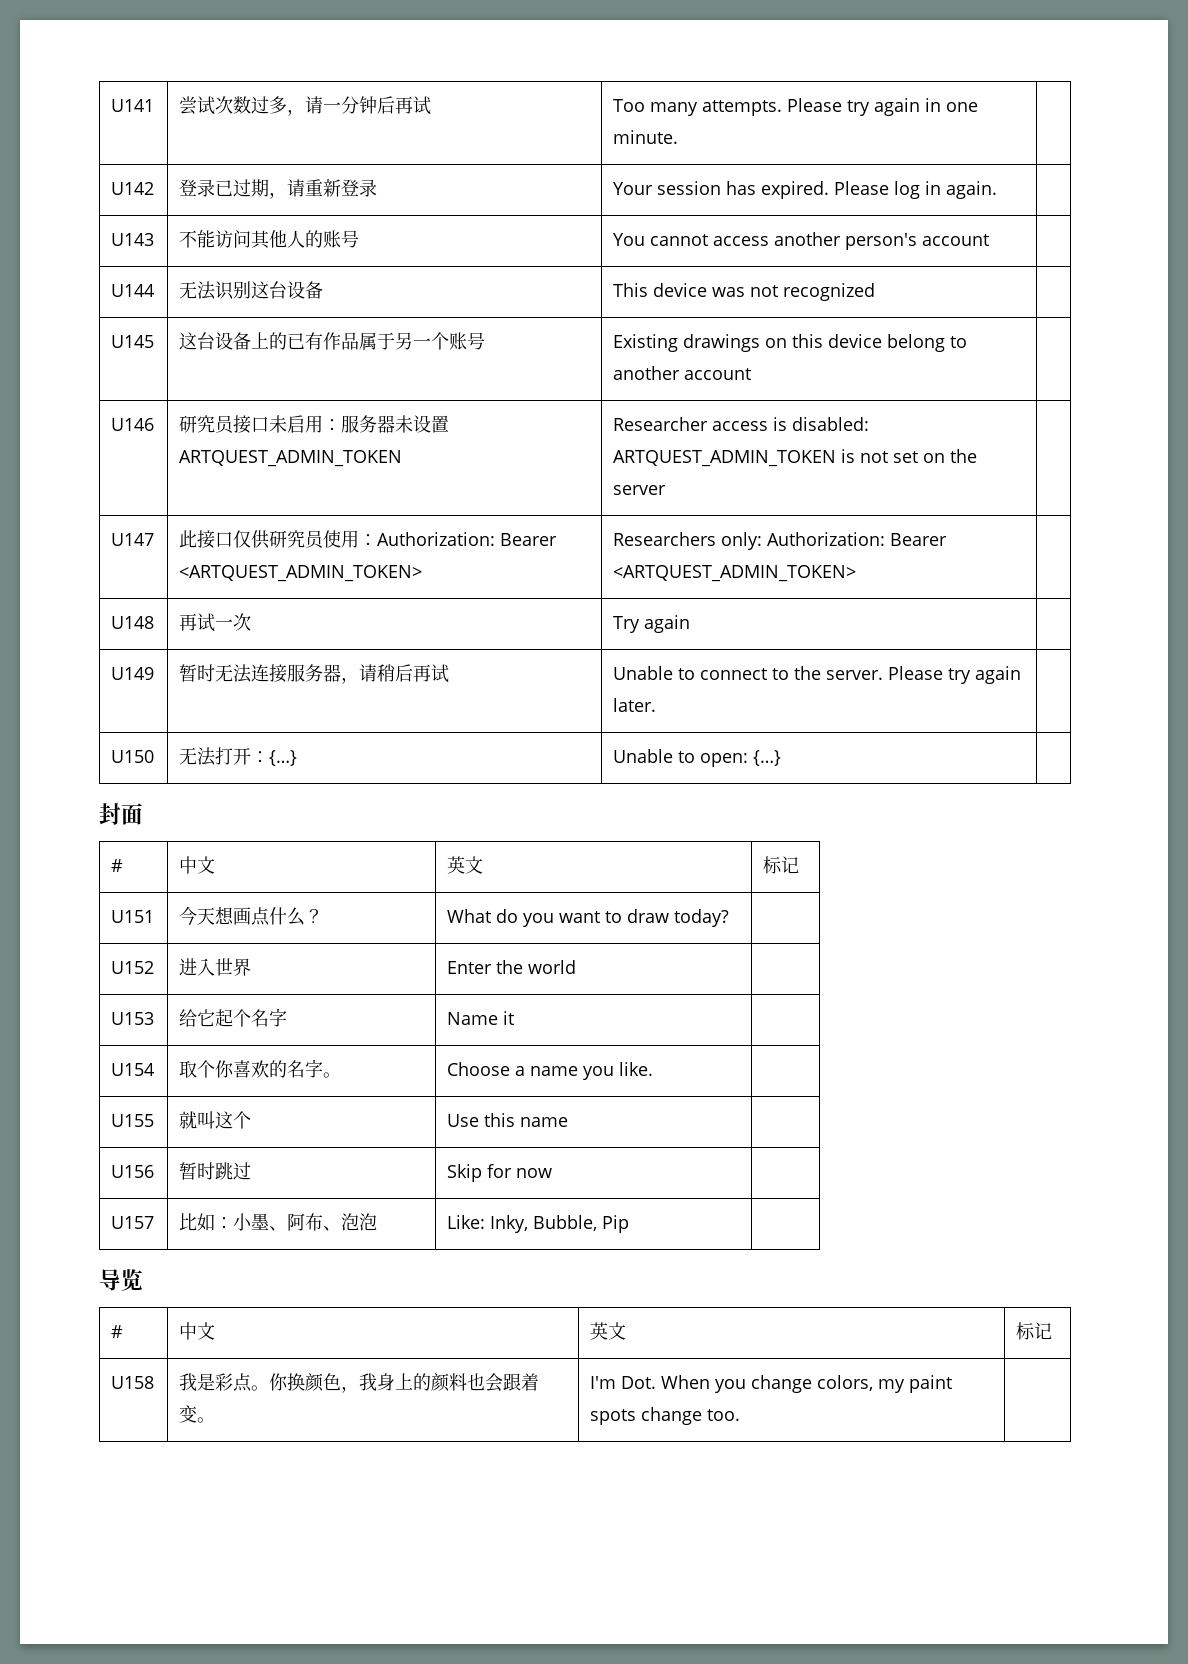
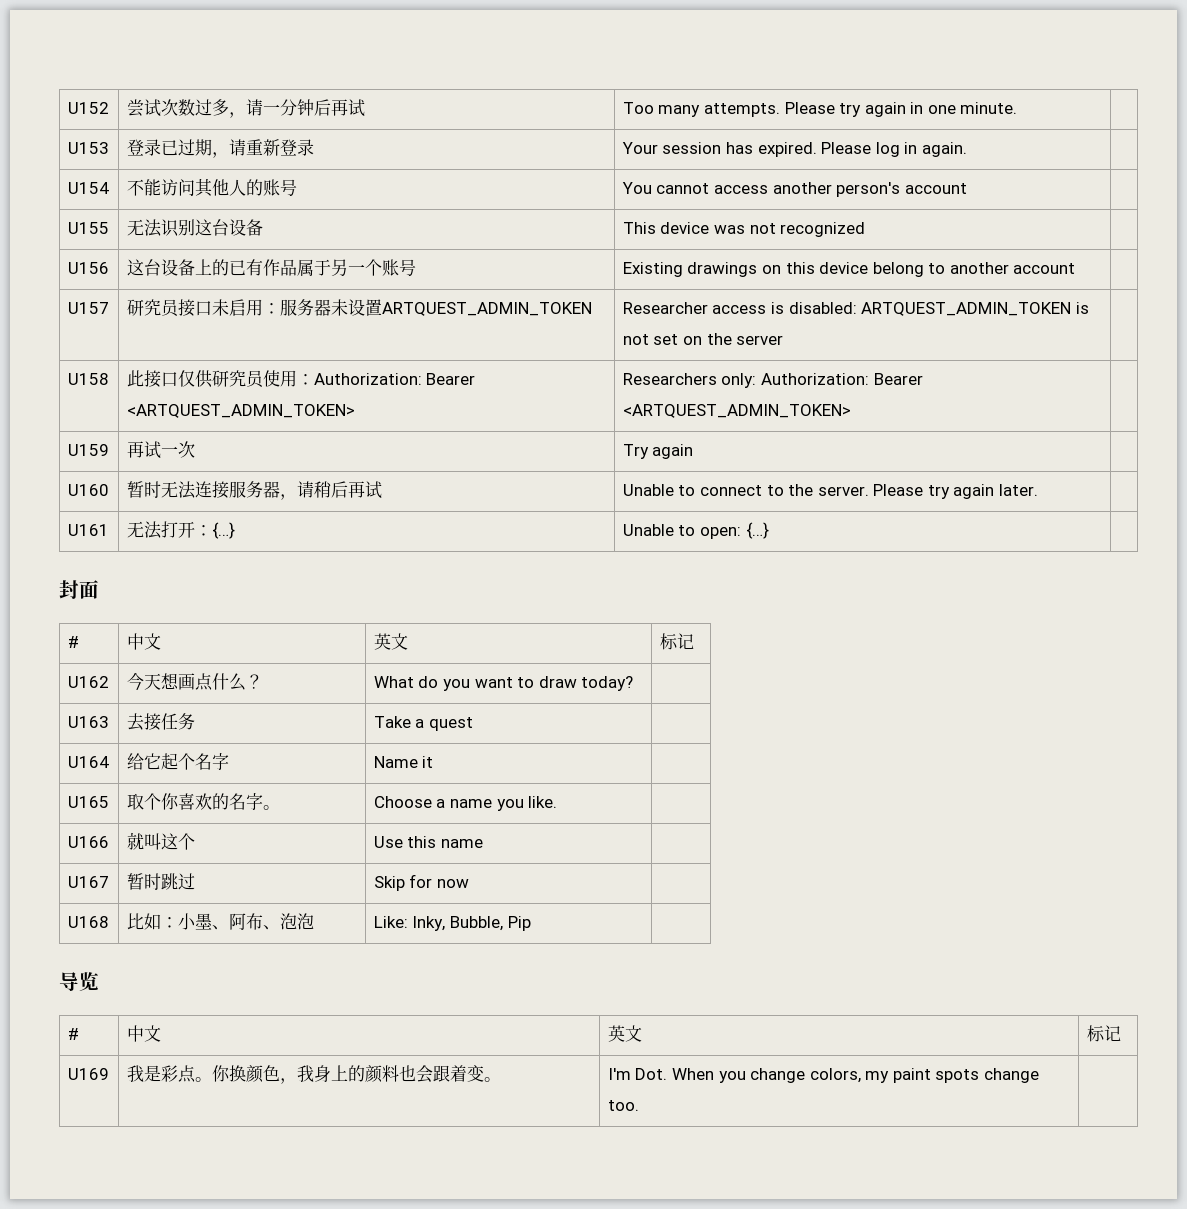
[111,99,155,112] U141 -> [67,102,109,114] U152
[111,182,155,195] U142 -> [67,142,109,154] U153
[111,233,155,246] U143 -> [67,182,109,194] U154
[111,284,155,297] U144 -> [67,222,109,234] U155
[111,335,155,348] U145 -> [67,262,109,274] U156
[111,418,155,431] U146 -> [67,302,109,314] U157
[111,533,155,546] U147 -> [67,373,109,385] U158
[111,616,155,629] U148 -> [67,444,109,456] U159
[111,667,155,680] U149 -> [67,484,109,496] U160
[111,750,155,763] U150 -> [67,524,109,536] U161
[111,910,155,923] U151 -> [67,676,109,688] U162
[111,961,155,974] [179,958,252,976] [447,960,577,974] [111,1012,155,1025] U152 | 进入世界 | Enter the world | // U153 -> [67,716,109,728] [126,713,195,731] [373,716,473,731] [67,756,109,768] U163 | 去接任务 | Take a quest | // U164
[111,1063,155,1076] U154 -> [67,796,109,808] U165
[111,1114,155,1127] U155 -> [67,836,109,848] U166
[111,1165,155,1178] U156 -> [67,876,109,888] U167
[111,1216,155,1229] U157 -> [67,916,109,928] U168
[111,1376,155,1389] U158 -> [67,1068,109,1080] U169

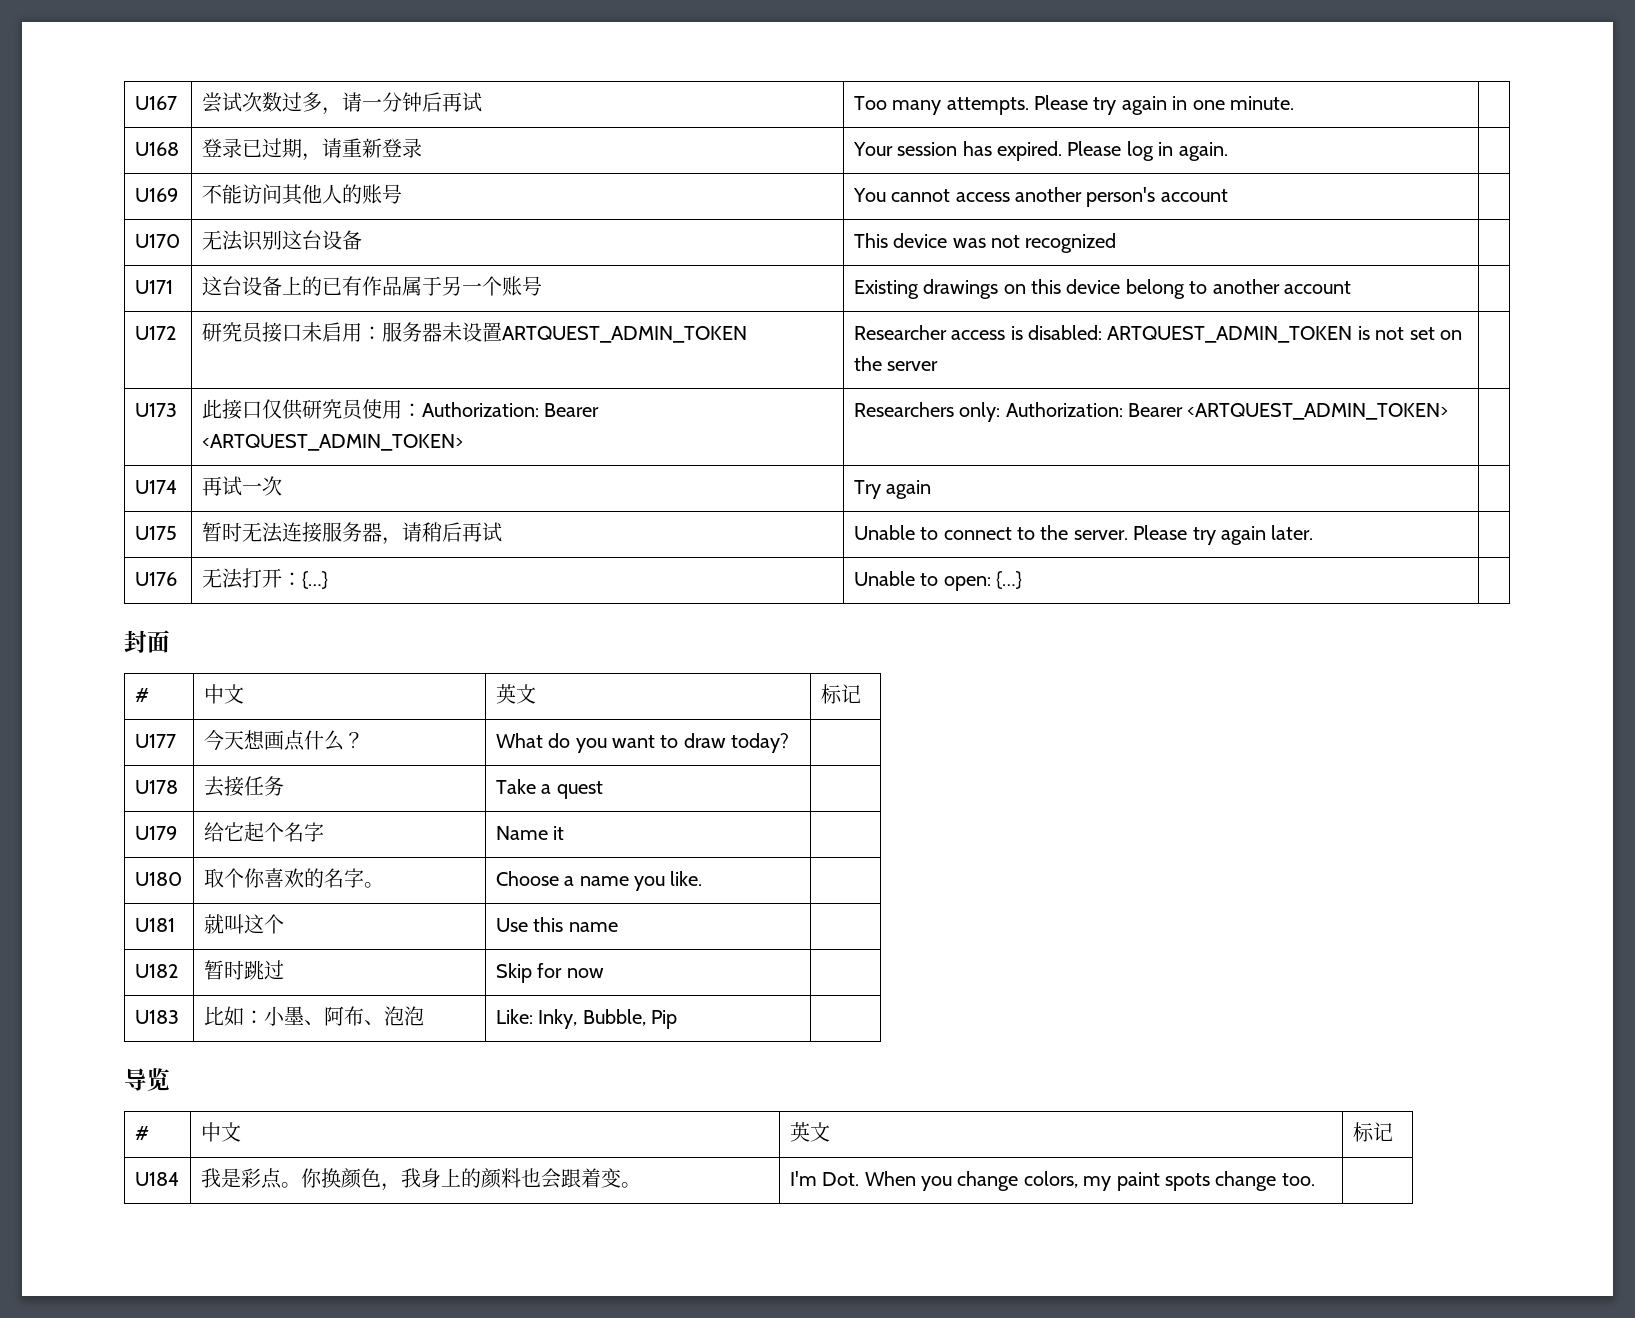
[67,102,109,114] U152 -> [134,96,177,110] U167
[67,142,109,154] U153 -> [134,142,179,156] U168
[67,182,109,194] U154 -> [134,188,178,202] U169
[67,222,109,234] U155 -> [134,234,180,248] U170
[67,262,109,274] U156 -> [134,280,173,294] U171
[67,302,109,314] U157 -> [134,326,176,340] U172
[67,373,109,385] U158 -> [134,403,177,417] U173
[67,444,109,456] U159 -> [134,480,177,494] U174
[67,484,109,496] U160 -> [134,526,177,540] U175
[67,524,109,536] U161 -> [134,572,177,586] U176
[67,676,109,688] U162 -> [134,734,176,748] U177
[67,716,109,728] U163 -> [134,780,178,794] U178
[67,756,109,768] U164 -> [134,826,177,840] U179
[67,796,109,808] U165 -> [134,872,182,886] U180
[67,836,109,848] U166 -> [134,918,175,932] U181
[67,876,109,888] U167 -> [134,964,178,978] U182
[67,916,109,928] U168 -> [134,1010,179,1024] U183
[67,1068,109,1080] U169 -> [134,1172,179,1186] U184

